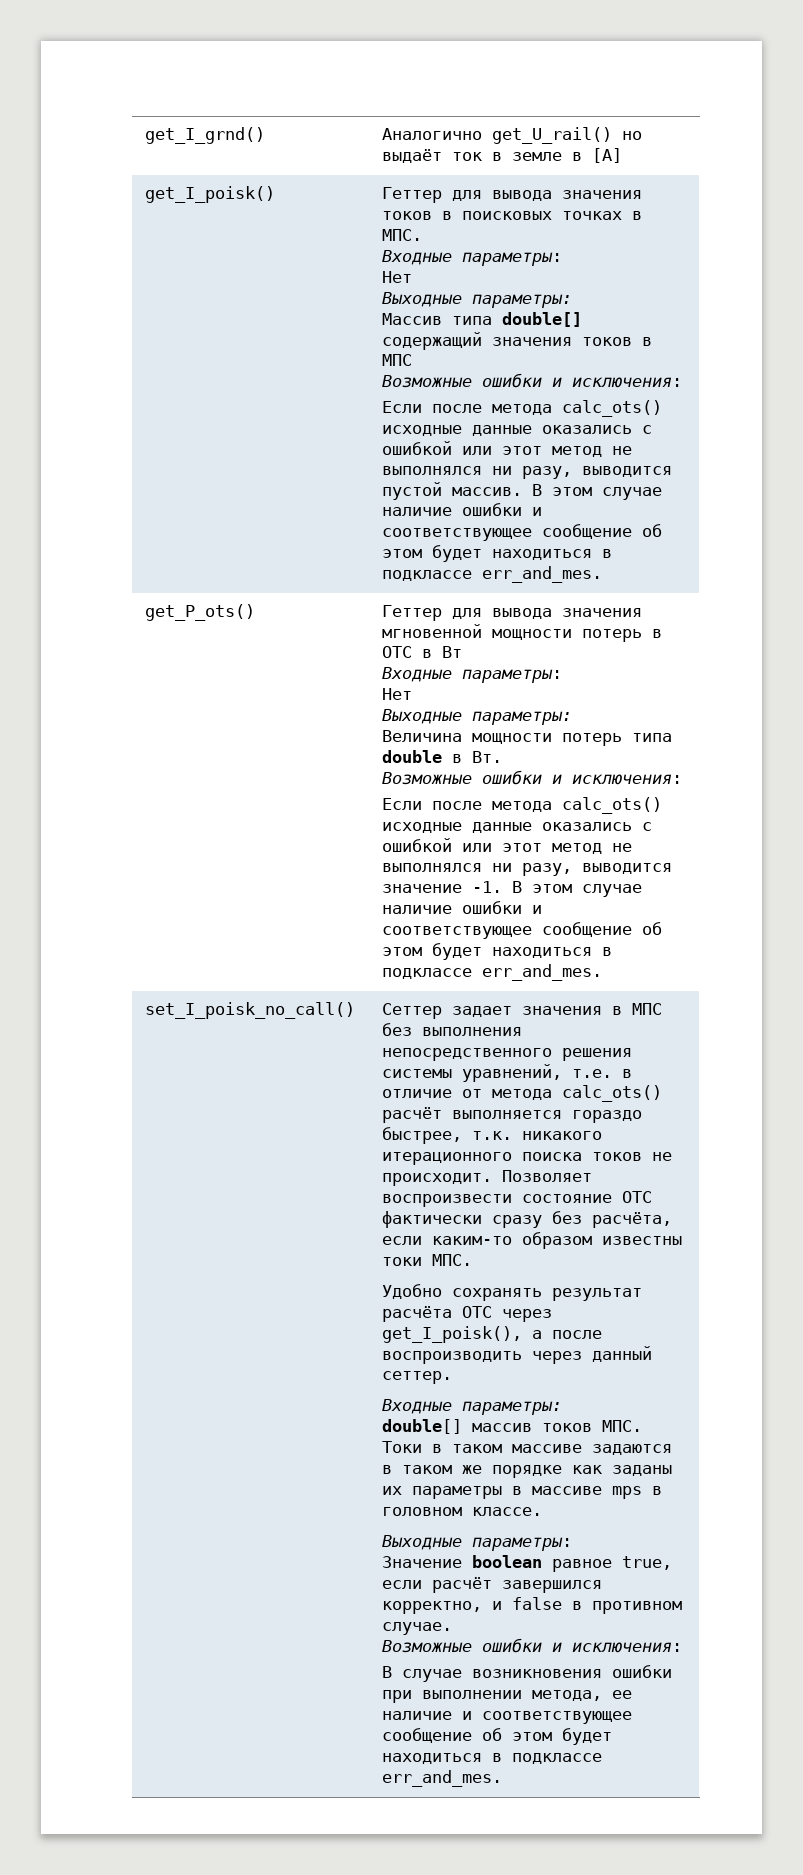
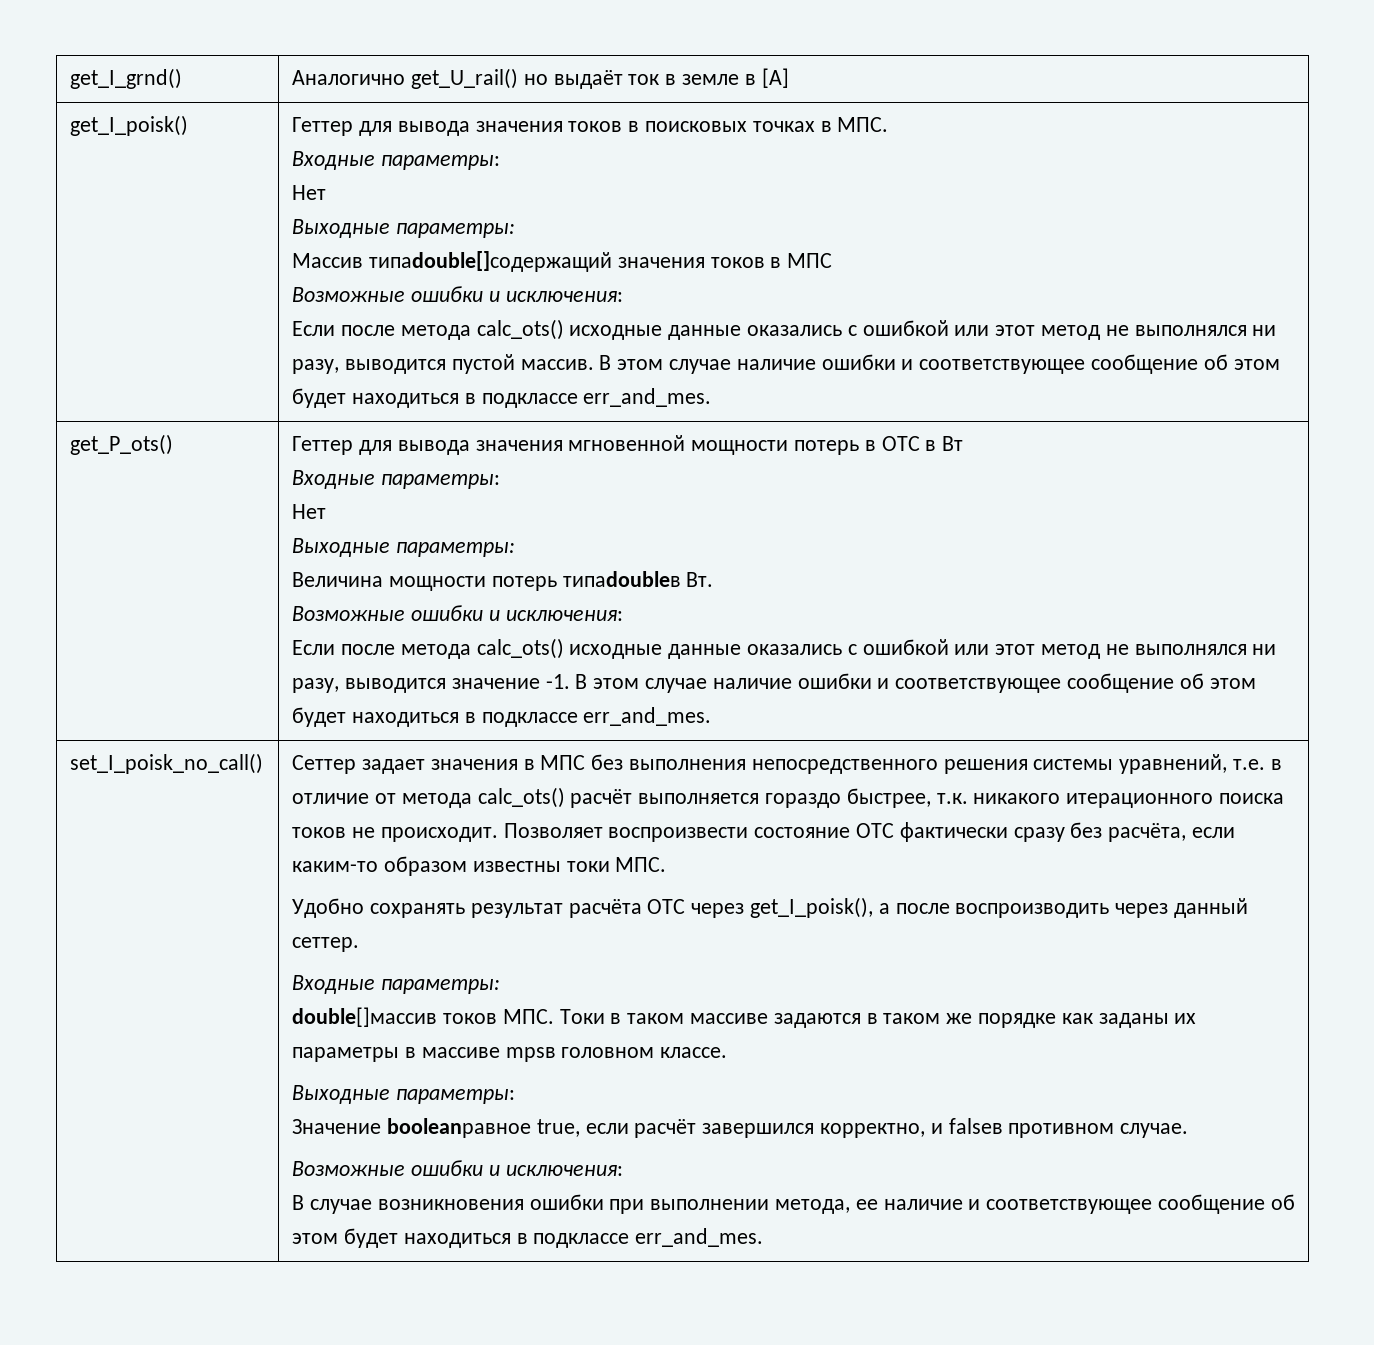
[452,312,583,327] [382,332,483,350] типа double[] содержащий -> [368,251,612,272] типаdouble[]содержащий
[632,733,673,742] [382,750,463,763] типа double в -> [562,571,681,587] типаdoubleв
[382,1419,533,1434] double[] массив -> [292,1007,438,1027] double[]массив
[612,1486,663,1499] mps в -> [505,1047,556,1062] mpsв
[472,1555,613,1572] boolean равное -> [386,1118,531,1138] booleanравное
[512,1597,583,1610] false в -> [948,1118,1003,1134] falseв

